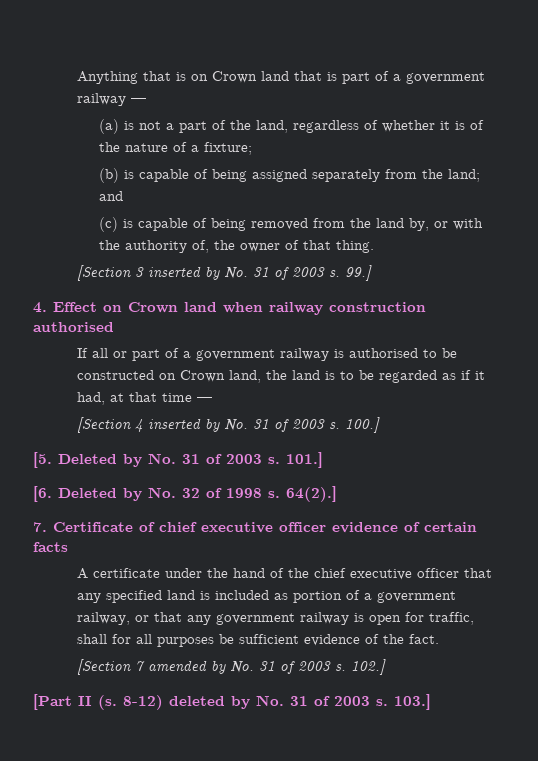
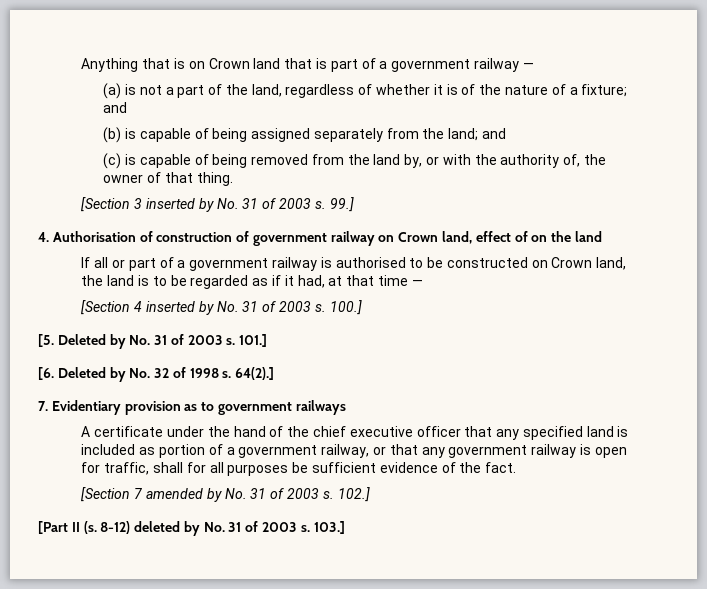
(252, 148) none -> [103,102,128,113] and
[53,302,426,315] [33,322,114,332] Effect on Crown land when railway construction authorised -> [52,231,602,246] Authorisation of construction of government railway on Crown land, effect of on the land
[53,522,477,533] [33,542,68,552] Certificate of chief executive officer evidence of certain facts -> [51,400,346,415] Evidentiary provision as to government railways

